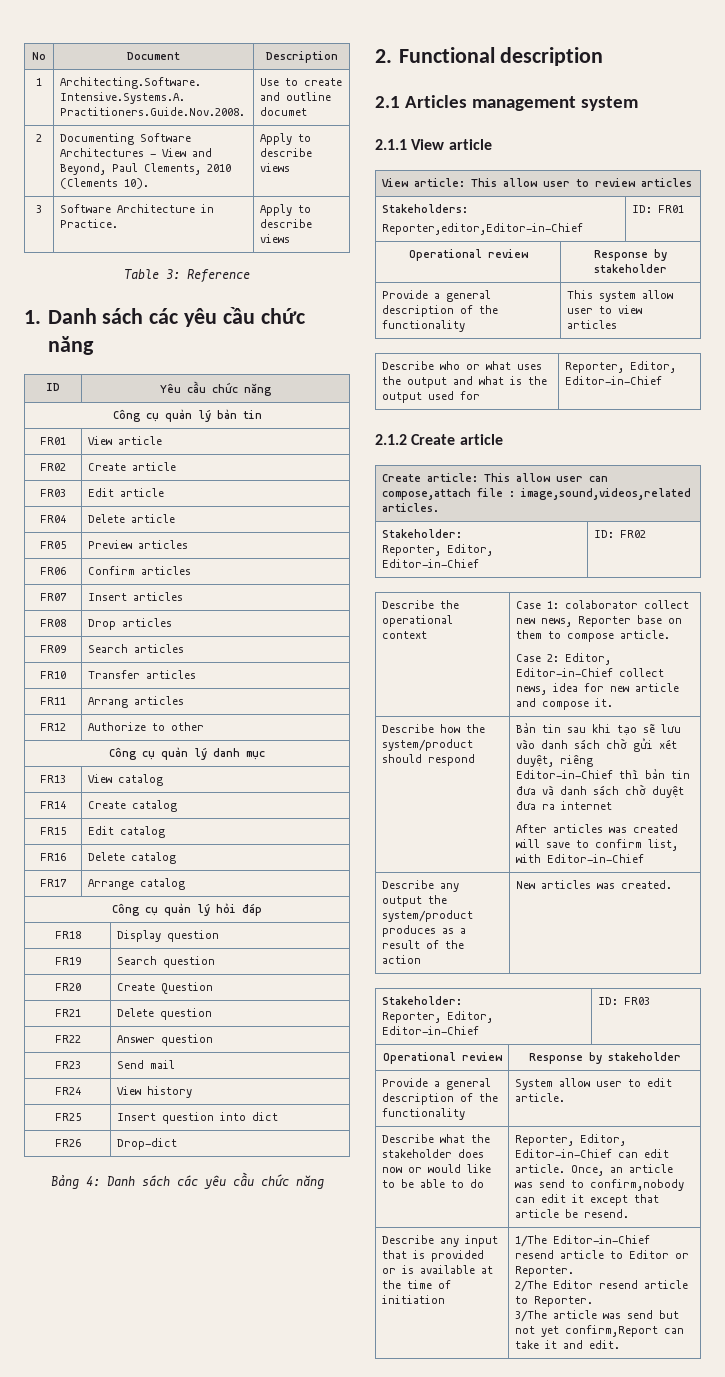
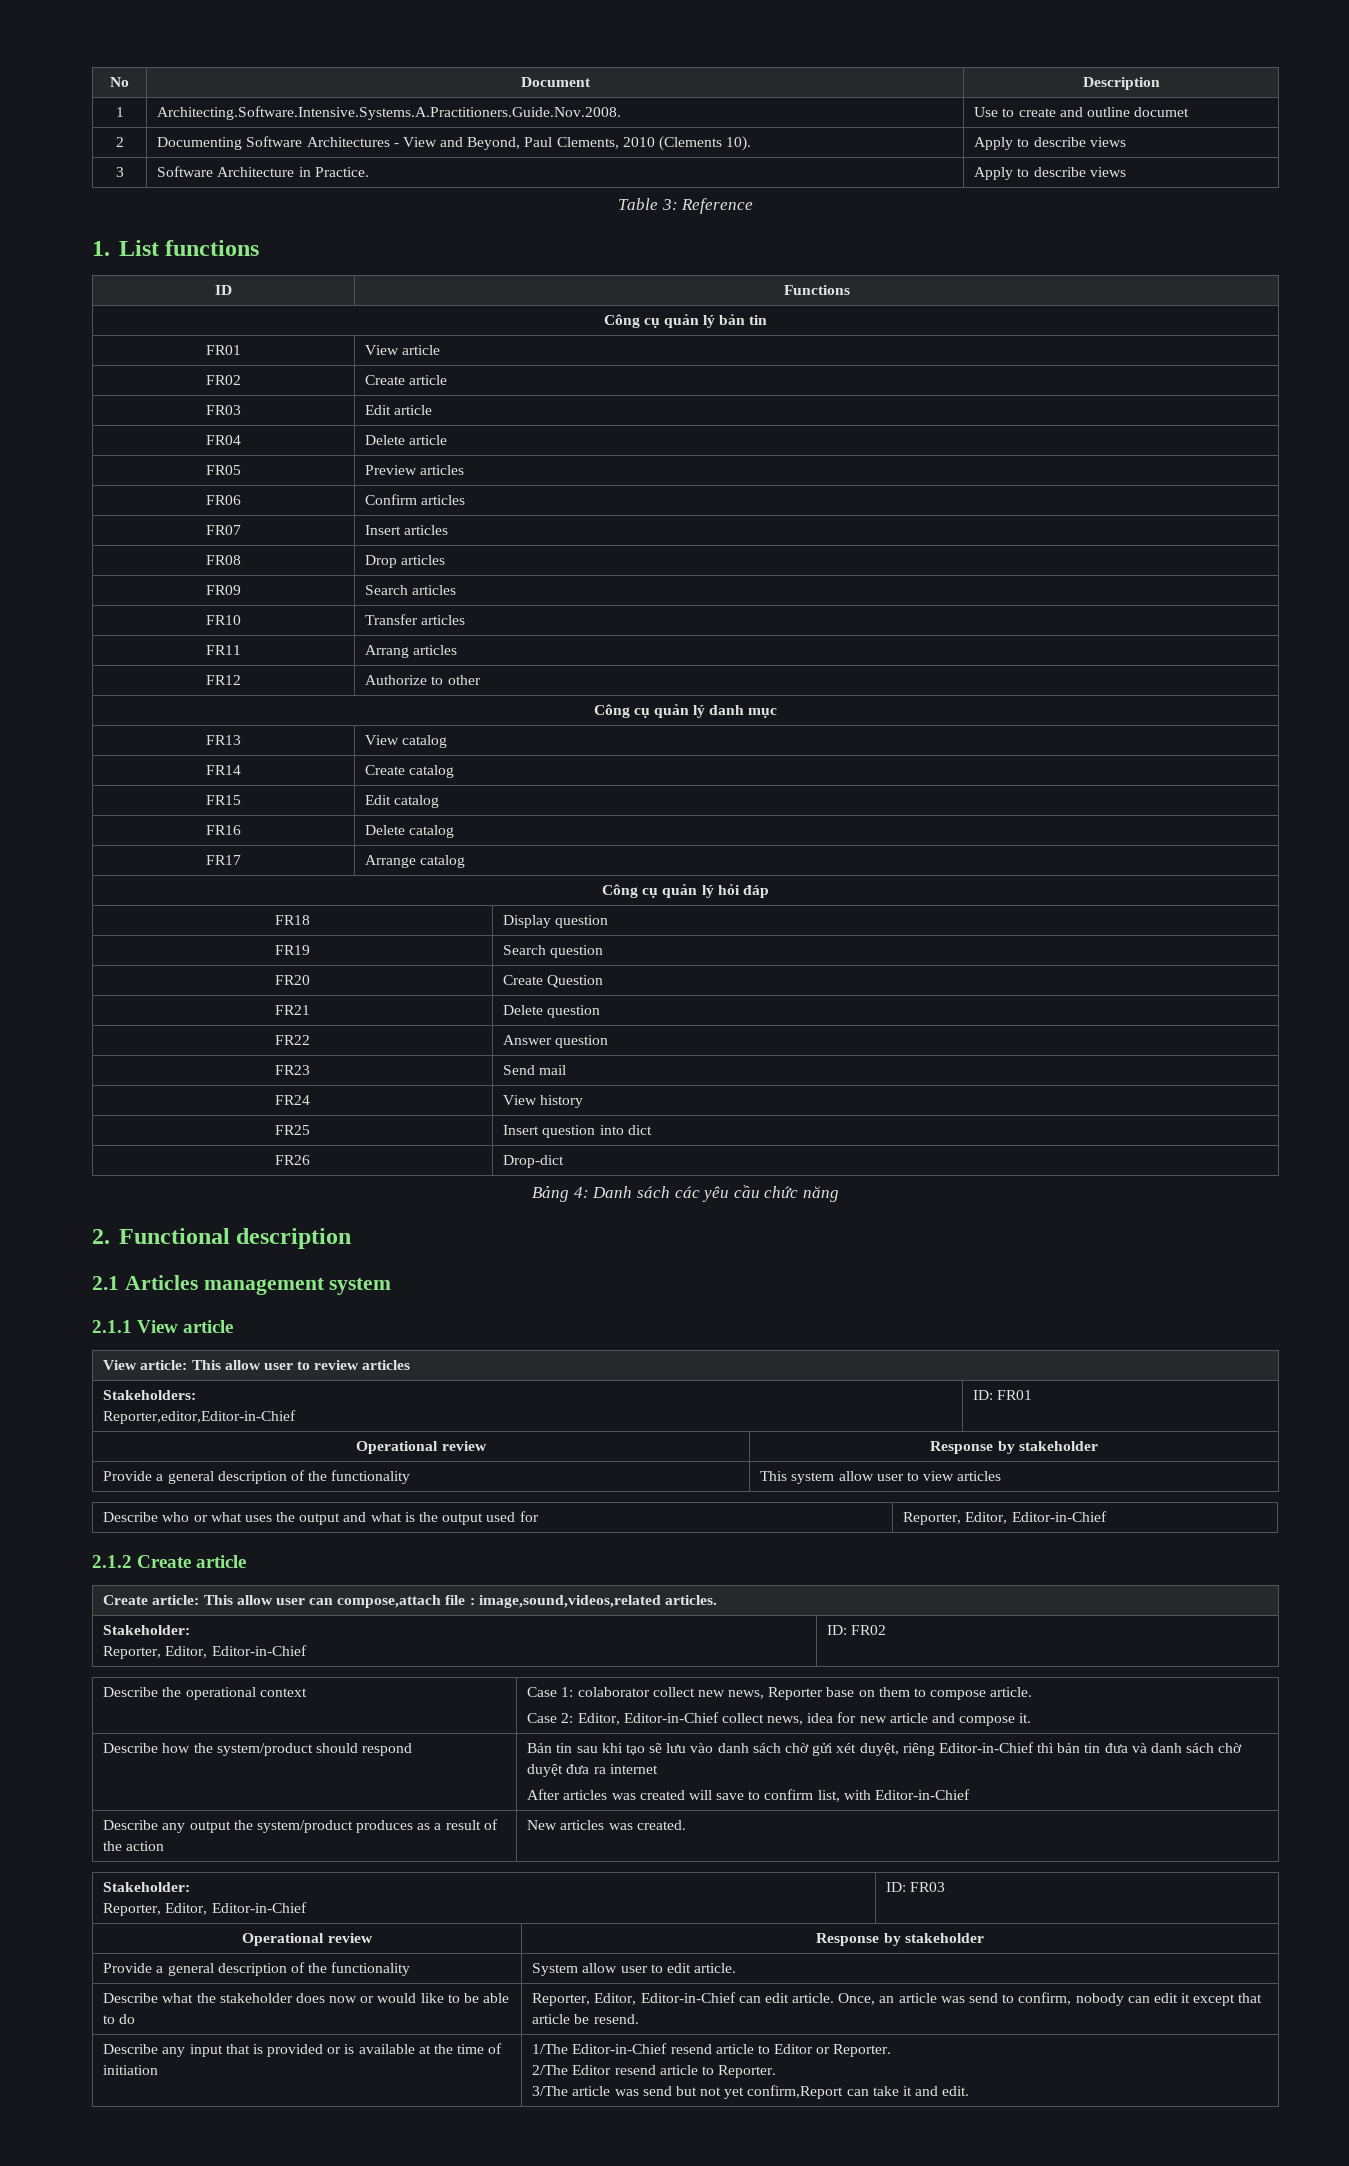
[47,307,305,327] [47,336,94,355] [46,383,60,391] [160,381,271,396] Danh sách các yêu cầu chức năng // ID | Yêu cầu chức năng -> [118,240,259,256] [215,285,232,295] [783,285,850,295] List functions // ID | Functions
[590,1179,685,1191] confirm,nobody -> [1018,1992,1124,2006] confirm, nobody

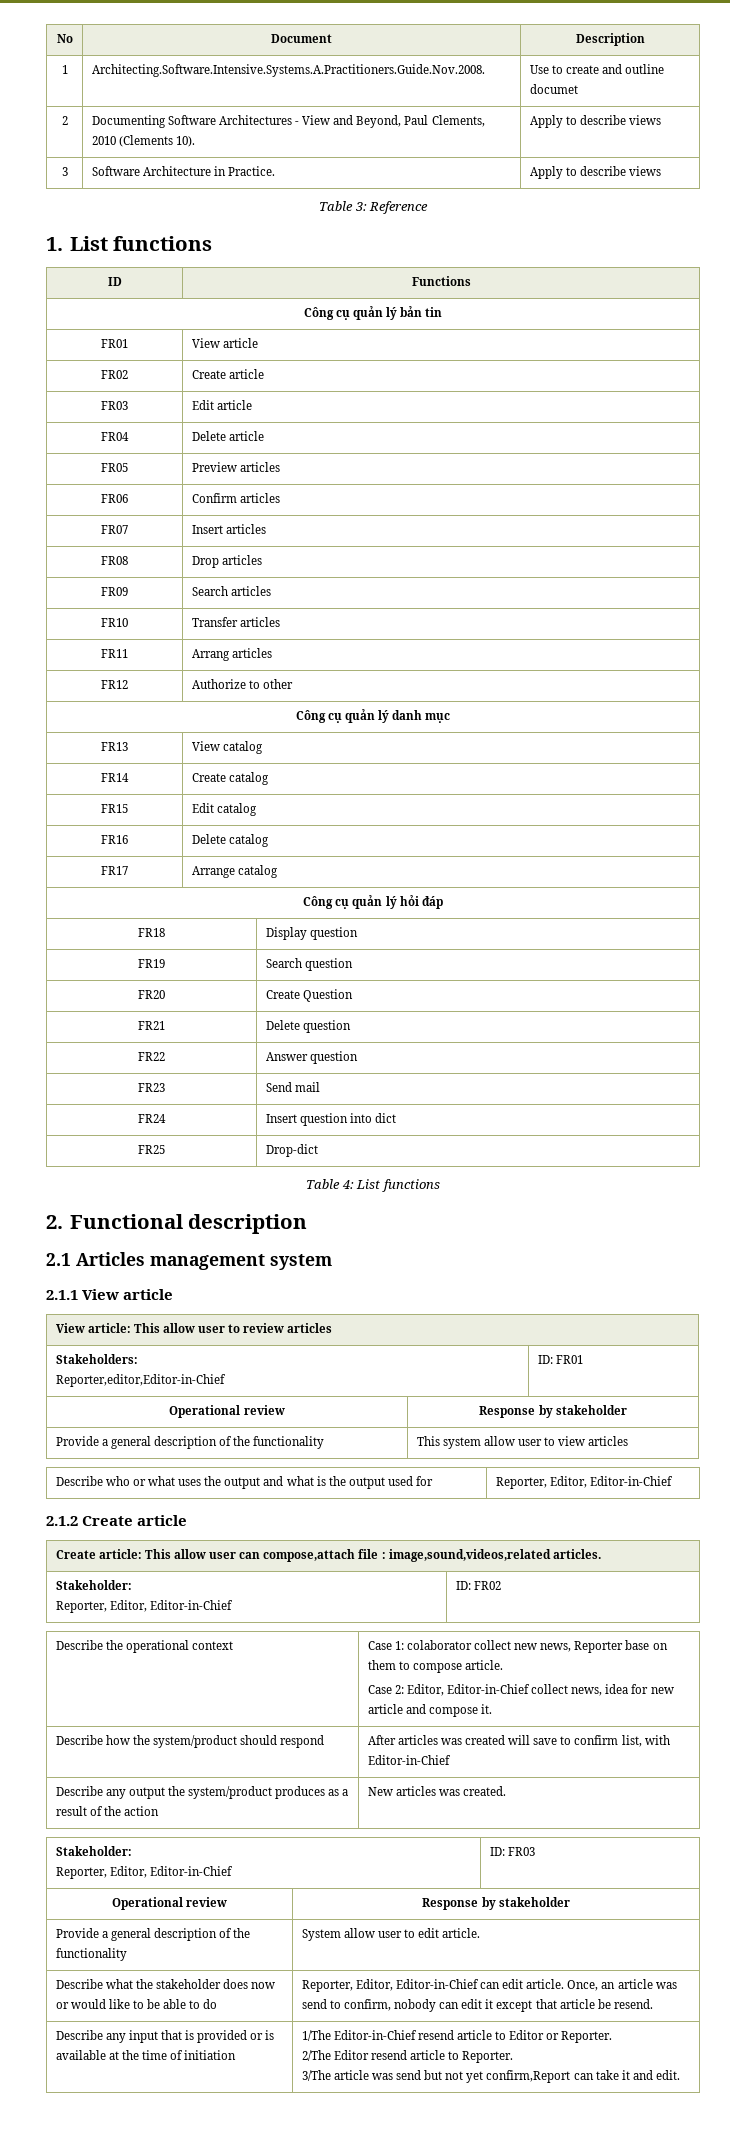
[503,1095,584,1108] [275,1125,310,1135] | View history // FR25 -> (166, 1118) none
[275,1155,310,1165] FR26 -> [138,1145,165,1154] FR25
[532,1185,839,1202] Bảng 4: Danh sách các yêu cầu chức năng -> [306,1179,440,1192] Table 4: List functions
[527,1742,1243,1756] [527,1764,658,1777] Bản tin sau khi tạo sẽ lưu vào danh sách chờ gửi xét duyệt, riêng Editor-in-Chief thì bản tin đưa và danh sách chờ duyệt đưa ra internet // -> (325, 1741) none

